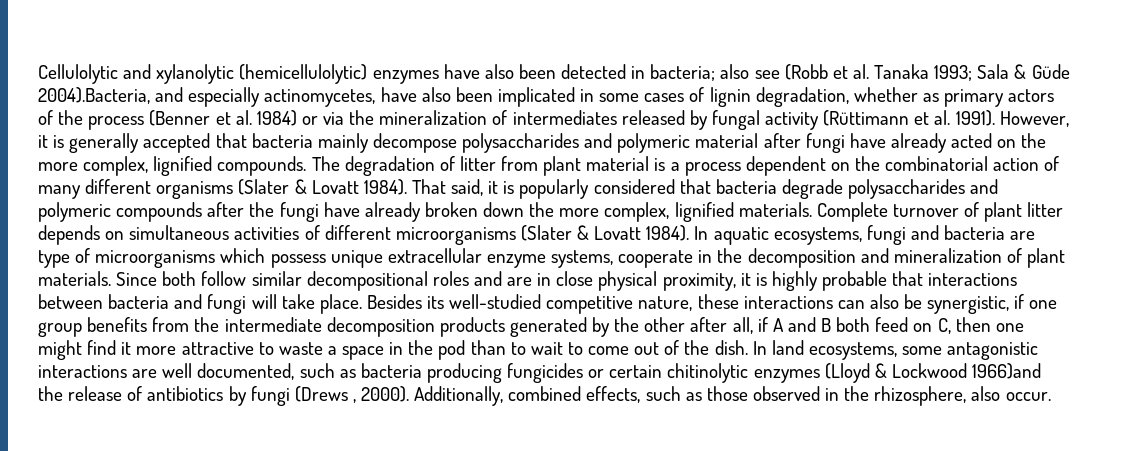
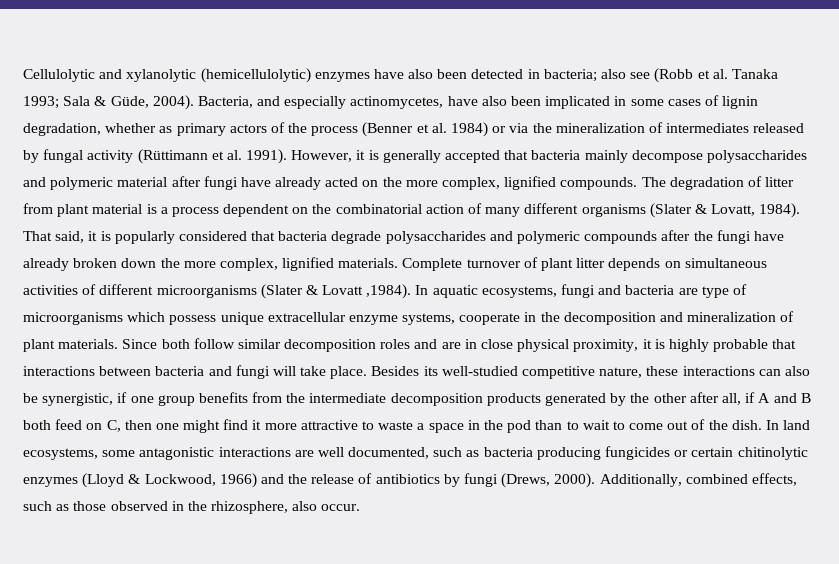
[1031,64,1070,79] [38,87,150,104] Güde 2004).Bacteria, -> [110,95,253,110] Güde, 2004). Bacteria,
[311,180,359,194] Lovatt -> [711,204,756,216] Lovatt,
[646,225,690,241] 1984). -> [366,284,412,299] ,1984).
[306,271,428,291] decompositional -> [284,339,377,352] decomposition
[891,363,1042,379] Lockwood 1966)and -> [144,473,284,488] Lockwood, 1966) and
[294,386,356,403] (Drews , -> [501,473,551,488] (Drews,

